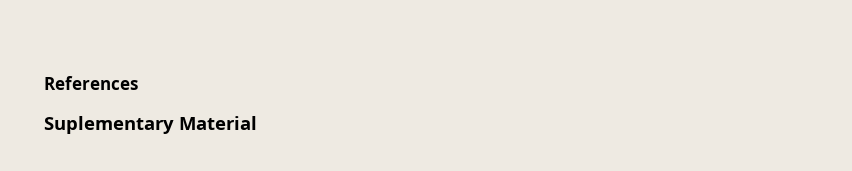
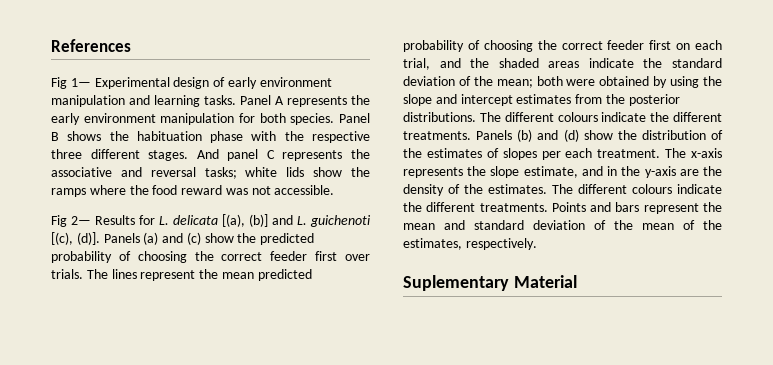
(138, 83) none -> [51,77,332,89] [51,95,370,107] [51,113,370,125] [51,131,370,143] [51,149,370,161] [51,167,370,179] [51,185,335,197] [51,214,371,227] [51,232,315,245] [51,251,370,263] [51,269,312,281] [403,40,722,52] [403,58,722,70] [403,76,722,88] [403,94,680,106] [403,112,722,122] [403,129,723,142] [403,148,722,160] [403,166,722,178] [403,184,722,196] [403,202,722,214] [403,220,722,230] [403,238,537,250] // Fig 1— Experimental design of early environment manipulation and learning tasks. Panel A represents the early environment manipulation for both species. Panel B shows the habituation phase with the respective three different stages. And panel C represents the associative and reversal tasks; white lids show the ramps where the food reward was not accessible. // Fig 2— Results for L. delicata [(a), (b)] and L. guichenoti [(c), (d)]. Panels (a) and (c) show the predicted probability of choosing the correct feeder first over trials. The lines represent the mean predicted probability of choosing the correct feeder first on each trial, and the shaded areas indicate the standard deviation of the mean; both were obtained by using the slope and intercept estimates from the posterior distributions. The different colours indicate the different treatments. Panels (b) and (d) show the distribution of the estimates of slopes per each treatment. The x-axis represents the slope estimate, and in the y-axis are the density of the estimates. The different colours indicate the different treatments. Points and bars represent the mean and standard deviation of the mean of the estimates, respectively.

